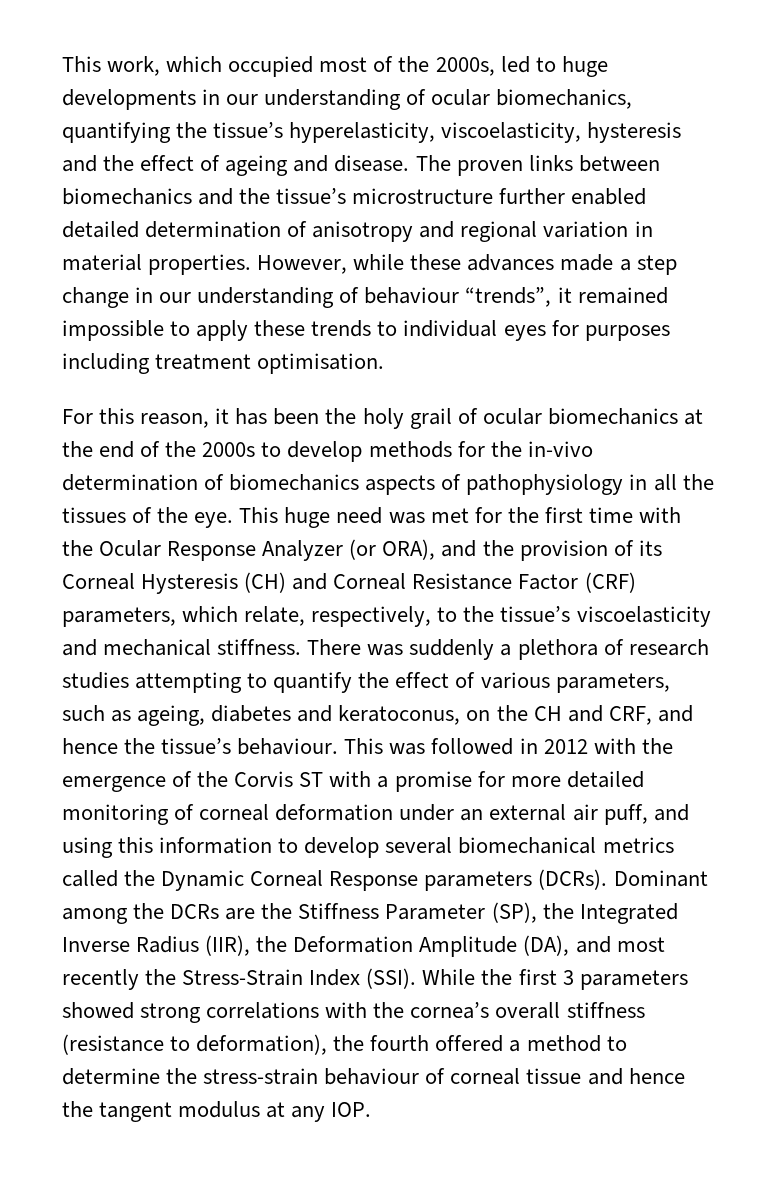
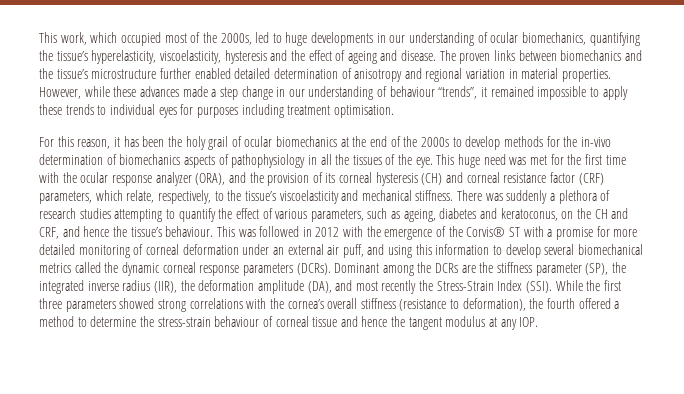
[99,539,436,561] Ocular Response Analyzer (or ORA), -> [80,172,226,186] ocular response analyzer (ORA),
[62,572,579,594] Corneal Hysteresis (CH) and Corneal Resistance Factor -> [339,172,575,186] corneal hysteresis (CH) and corneal resistance factor
[234,771,294,787] Corvis -> [466,227,506,237] Corvis®
[161,870,419,891] Dynamic Corneal Response -> [121,262,240,276] dynamic corneal response
[298,902,678,924] [62,935,518,957] Stiffness Parameter (SP), the Integrated Inverse Radius (IIR), the Deformation Amplitude -> [497,262,626,276] [39,280,304,294] stiffness parameter (SP), the integrated inverse radius (IIR), the deformation amplitude
[562,970,574,985] 3 -> [39,298,62,309] three

